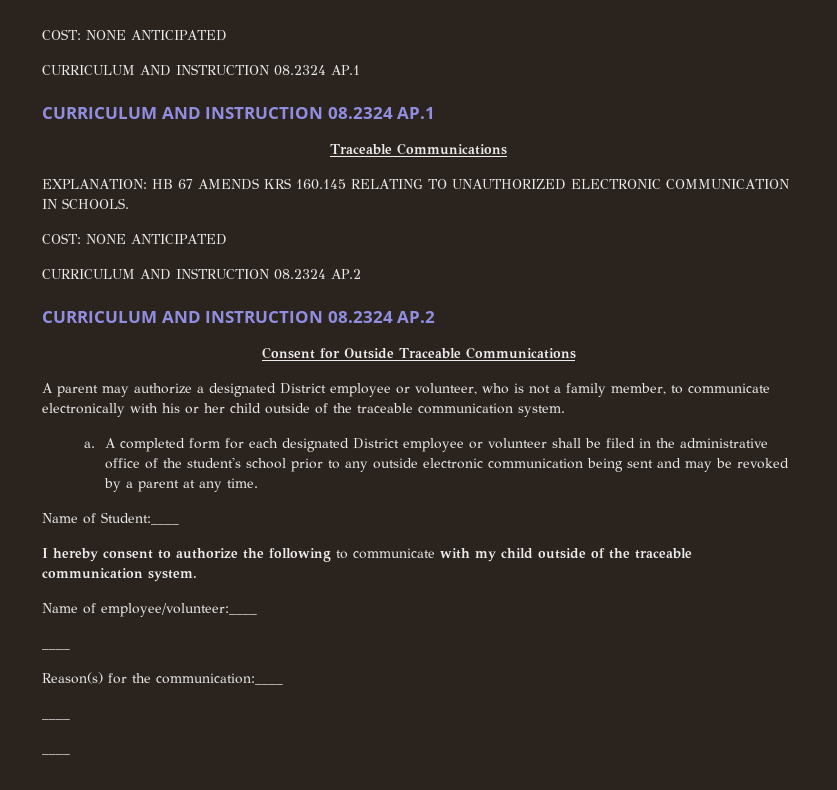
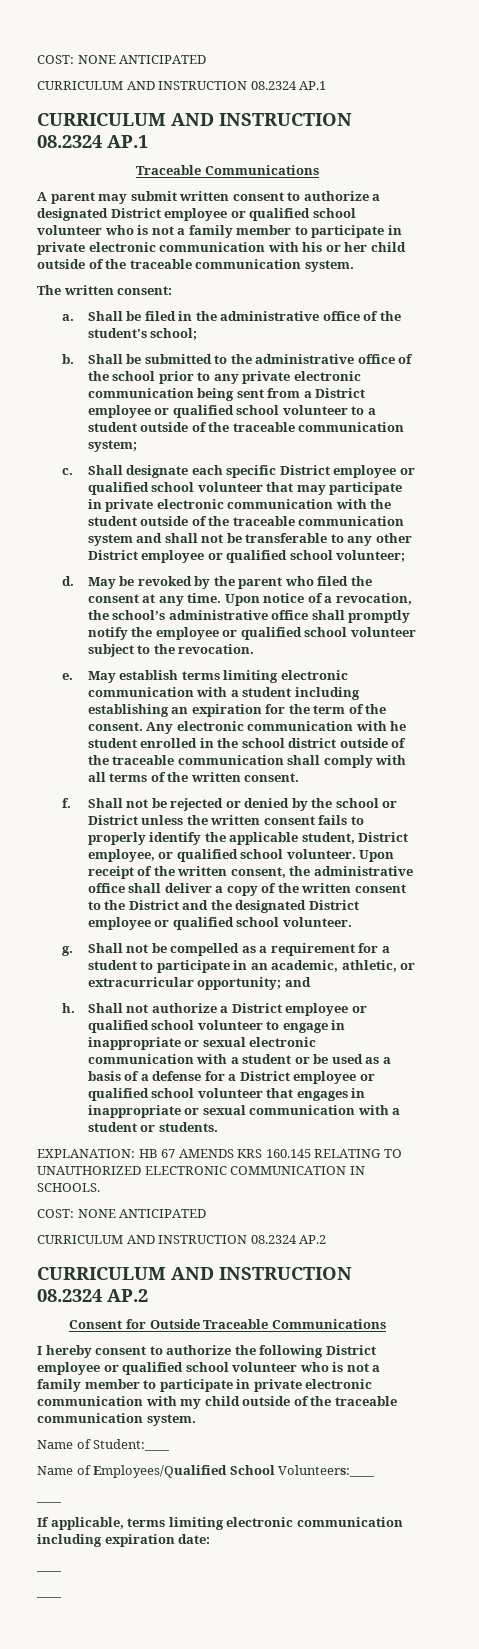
(507, 149) none -> [37,191,381,204] [37,208,356,221] [37,225,402,238] [37,242,406,255] [37,259,354,272] [37,285,173,295] [62,311,401,321] [87,328,198,340] [62,354,414,364] [87,371,361,384] [87,388,366,401] [87,405,376,418] [87,422,405,432] [87,440,137,452] [62,465,415,478] [87,482,403,495] [87,499,392,512] [87,516,405,526] [87,533,412,546] [87,550,406,563] [62,576,372,589] [87,593,412,606] [87,610,411,623] [87,627,416,640] [87,644,255,657] [62,670,348,683] [87,687,360,700] [87,704,387,717] [87,721,407,734] [87,738,407,748] [87,755,407,768] [87,772,300,782] [62,798,398,811] [87,815,364,825] [87,832,409,845] [87,849,395,862] [87,866,413,879] [87,883,406,896] [87,900,359,913] [87,917,352,930] [62,943,390,956] [87,960,416,973] [87,977,311,990] [62,1003,367,1016] [87,1020,346,1033] [87,1037,317,1050] [87,1054,391,1064] [87,1071,375,1084] [87,1088,366,1101] [87,1105,401,1118] [87,1122,218,1132] // A parent may submit written consent to authorize a designated District employee or qualified school volunteer who is not a family member to participate in private electronic communication with his or her child outside of the traceable communication system. // The written consent: // a. Shall be filed in the administrative office of the student's school; // b. Shall be submitted to the administrative office of the school prior to any private electronic communication being sent from a District employee or qualified school volunteer to a student outside of the traceable communication system; // c. Shall designate each specific District employee or qualified school volunteer that may participate in private electronic communication with the student outside of the traceable communication system and shall not be transferable to any other District employee or qualified school volunteer; // d. May be revoked by the parent who filed the consent at any time. Upon notice of a revocation, the school’s administrative office shall promptly notify the employee or qualified school volunteer subject to the revocation. // e. May establish terms limiting electronic communication with a student including establishing an expiration for the term of the consent. Any electronic communication with he student enrolled in the school district outside of the traceable communication shall comply with all terms of the written consent. // f. Shall not be rejected or denied by the school or District unless the written consent fails to properly identify the applicable student, District employee, or qualified school volunteer. Upon receipt of the written consent, the administrative office shall deliver a copy of the written consent to the District and the designated District employee or qualified school volunteer. // g. Shall not be compelled as a requirement for a student to participate in an academic, athletic, or extracurricular opportunity; and // h. Shall not authorize a District employee or qualified school volunteer to engage in inappropriate or sexual electronic communication with a student or be used as a basis of a defense for a District employee or qualified school volunteer that engages in inappropriate or sexual communication with a student or students.
[42,383,770,397] [42,403,565,417] [84,438,769,452] [105,457,790,472] [104,478,259,492] [42,512,179,525] // A parent may authorize a designated District employee or volunteer, who is not a family member, to communicate electronically with his or her child outside of the traceable communication system. // a. A completed form for each designated District employee or volunteer shall be filed in the administrative office of the student's school prior to any outside electronic communication being sent and may be revoked by a parent at any time. // Name of Student:____ -> (386, 1324) none
[336,548,435,559] to communicate -> [325,1345,376,1355] [37,1362,381,1375] [37,1379,373,1392] [37,1396,143,1406] District employee or qualified school volunteer who is not a family member to participate in private electronic communication
[101,603,257,617] [42,648,70,650] [42,672,283,685] employee/volunteer:____ // ____ // Reason(s) for the communication:____ -> [93,1439,171,1451] [37,1465,376,1478] [36,1501,62,1503] [37,1517,403,1530] [37,1534,211,1547] Student:____ // Name of Employees/Qualified School Volunteers:____ // ____ // If applicable, terms limiting electronic communication including expiration date:

